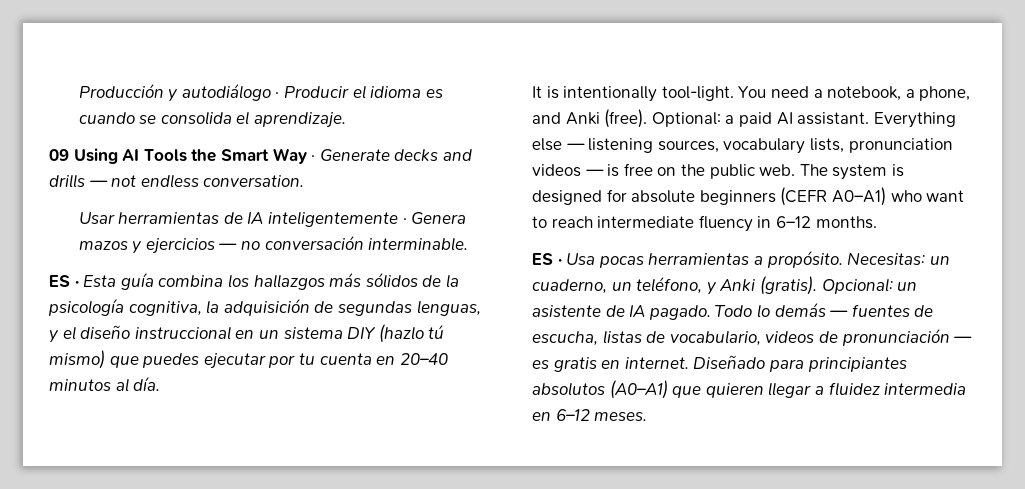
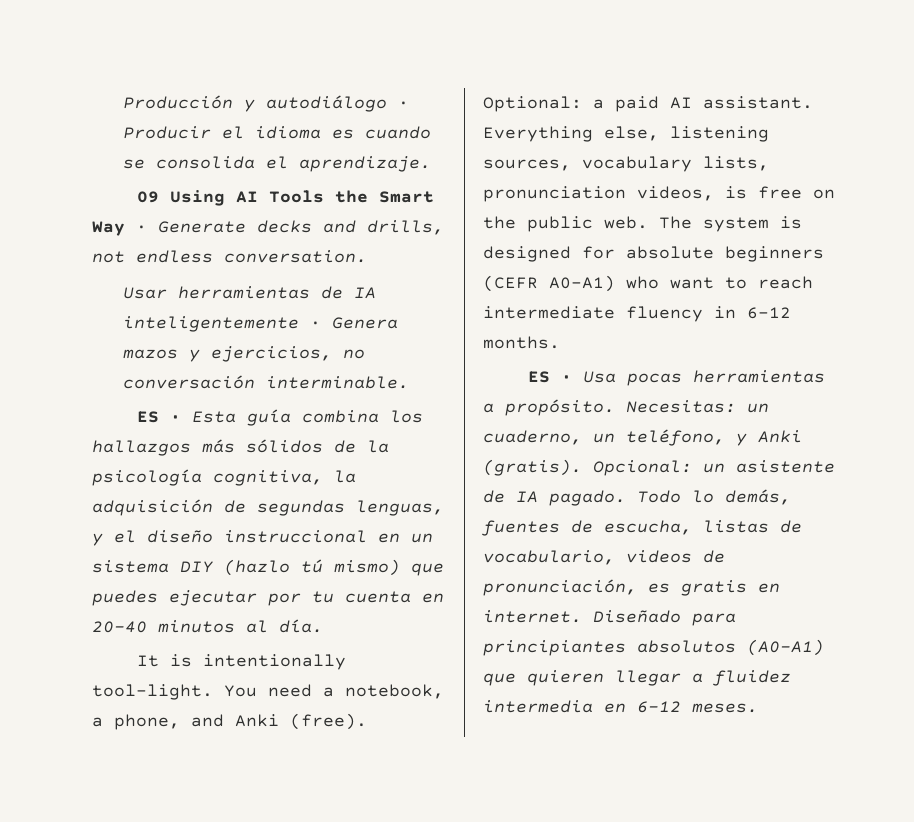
[49,174,108,188] drills — -> [367,220,444,235] drills,
[145,238,238,254] ejercicios — -> [211,346,333,362] ejercicios,
[532,138,585,151] else — -> [604,126,659,141] else,
[532,164,604,177] videos — -> [637,186,714,201] videos,
[774,302,849,317] demás — -> [725,489,791,505] demás,
[841,328,973,346] pronunciación — -> [483,579,637,596] pronunciación,

